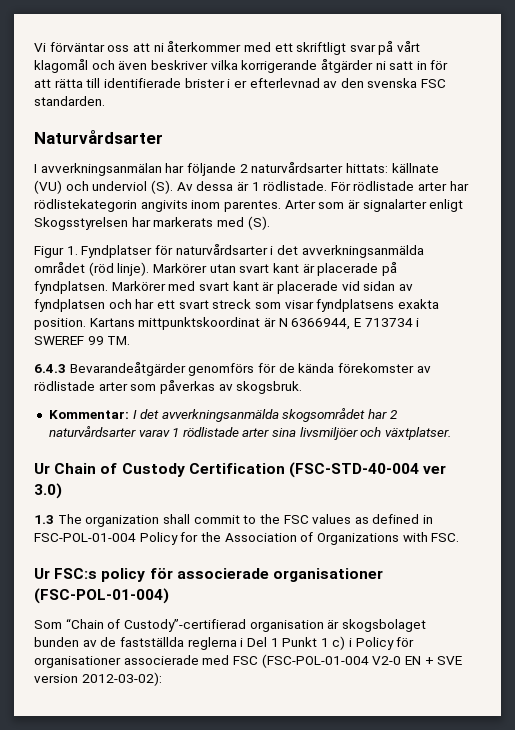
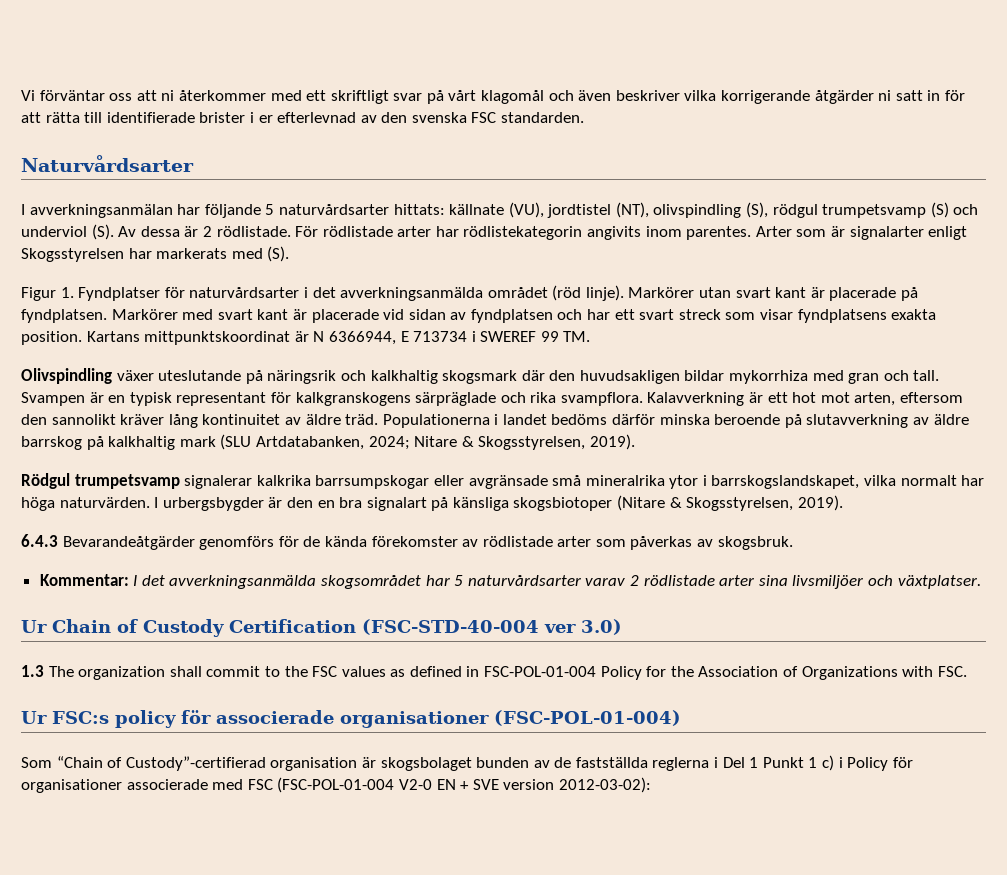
[239,164,248,173] 2 -> [265,204,275,215] 5
[34,180,62,194] (VU) -> [508,202,949,218] (VU), jordtistel (NT), olivspindling (S), rödgul trumpetsvamp (S)
[251,182,260,191] 1 -> [202,226,212,237] 2
(131, 340) none -> [21,368,940,384] [21,392,964,406] [21,414,969,428] [21,434,635,450] [21,473,985,489] [21,495,843,511] // Olivspindling växer uteslutande på näringsrik och kalkhaltig skogsmark där den huvudsakligen bildar mykorrhiza med gran och tall. Svampen är en typisk representant för kalkgranskogens särpräglade och rika svampflora. Kalavverkning är ett hot mot arten, eftersom den sannolikt kräver lång kontinuitet av äldre träd. Populationerna i landet bedöms därför minska beroende på slutavverkning av äldre barrskog på kalkhaltig mark (SLU Artdatabanken, 2024; Nitare & Skogsstyrelsen, 2019). // Rödgul trumpetsvamp signalerar kalkrika barrsumpskogar eller avgränsade små mineralrika ytor i barrskogslandskapet, vilka normalt har höga naturvärden. I urbergsbygder är den en bra signalart på känsliga skogsbiotoper (Nitare & Skogsstyrelsen, 2019).
[389,410,398,419] 2 -> [454,575,464,586] 5
[172,428,180,437] 1 -> [630,575,640,586] 2

